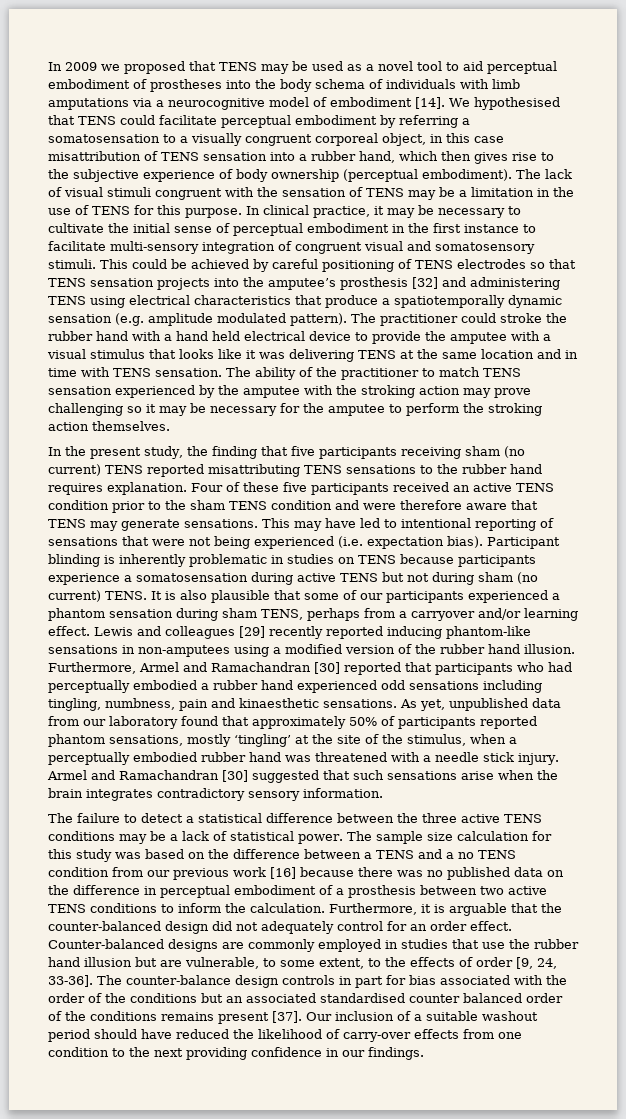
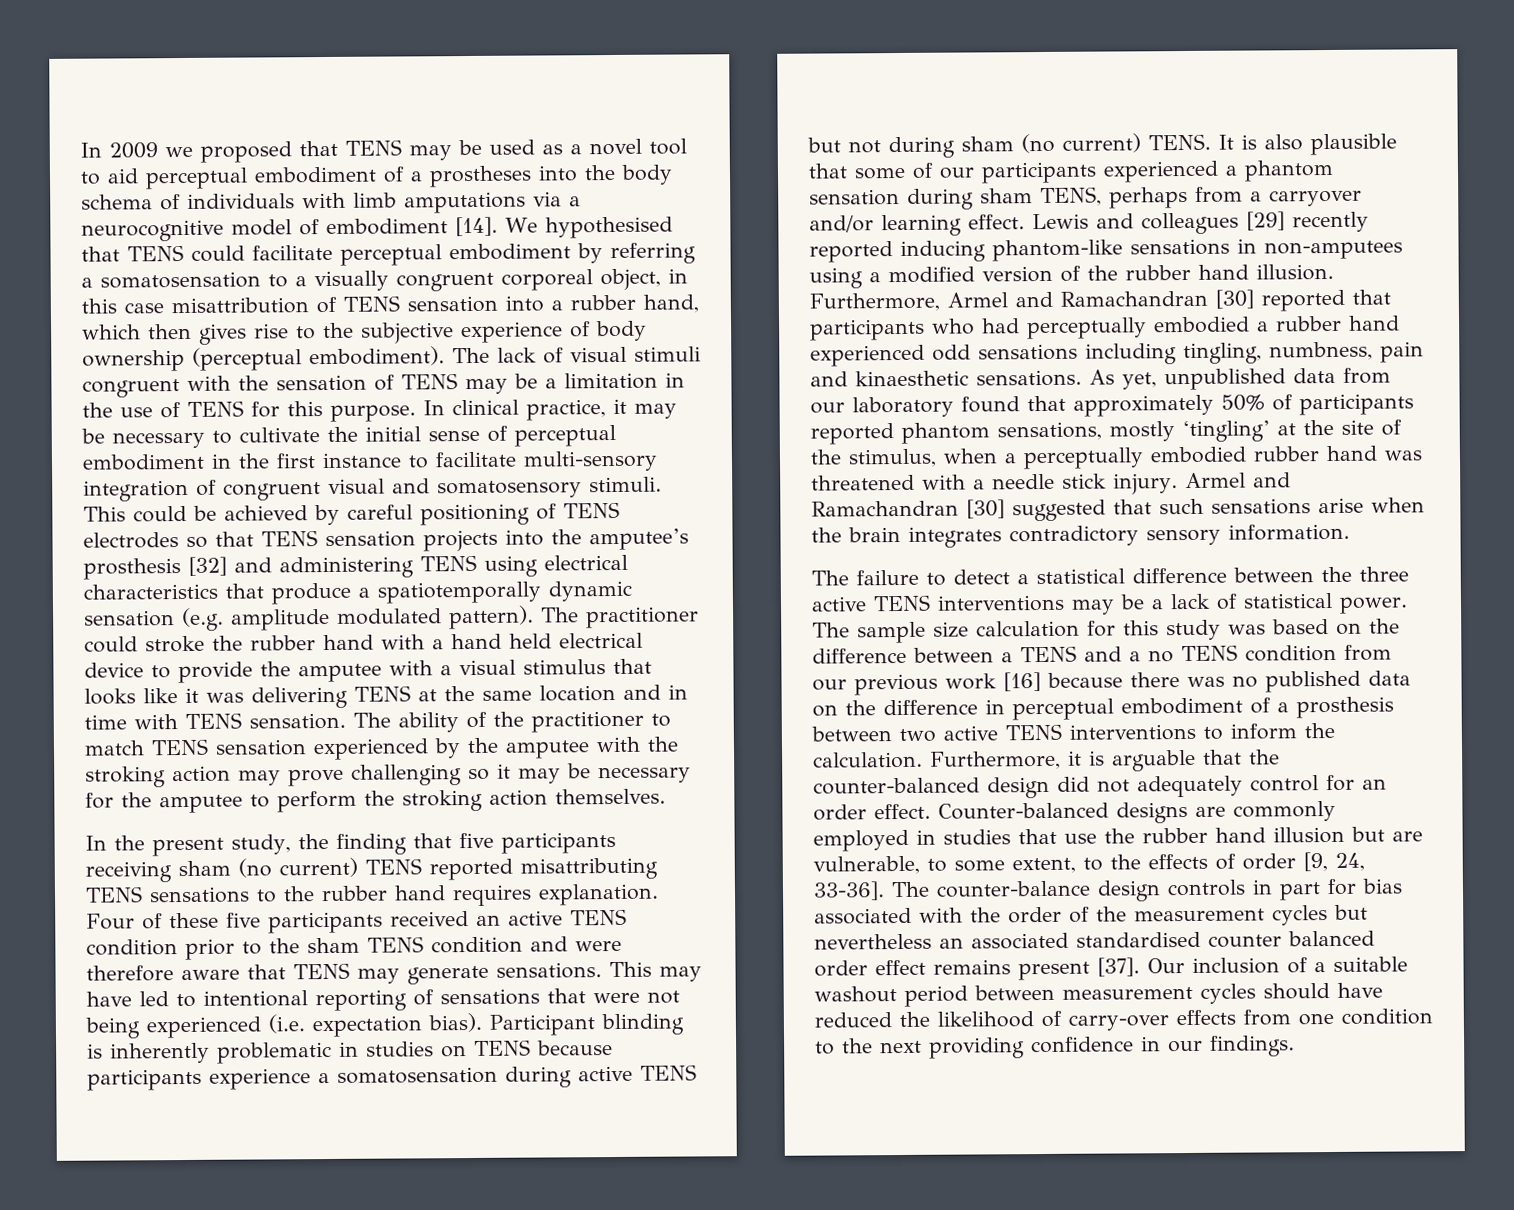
(147, 84) none -> [410,171,423,182] a
[48,831,115,841] conditions -> [937,594,1065,612] interventions
[90,903,157,913] conditions -> [1069,723,1196,741] interventions
[130,993,223,1003] conditions but -> [1134,904,1368,926] [814,933,932,950] measurement cycles but nevertheless
[48,1011,157,1021] of the conditions -> [875,959,926,976] effect
(90, 1035) none -> [974,983,1256,1004] between measurement cycles

